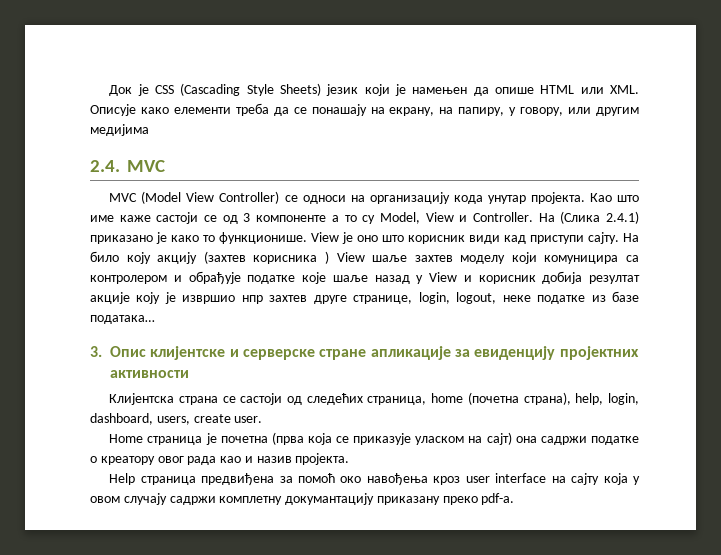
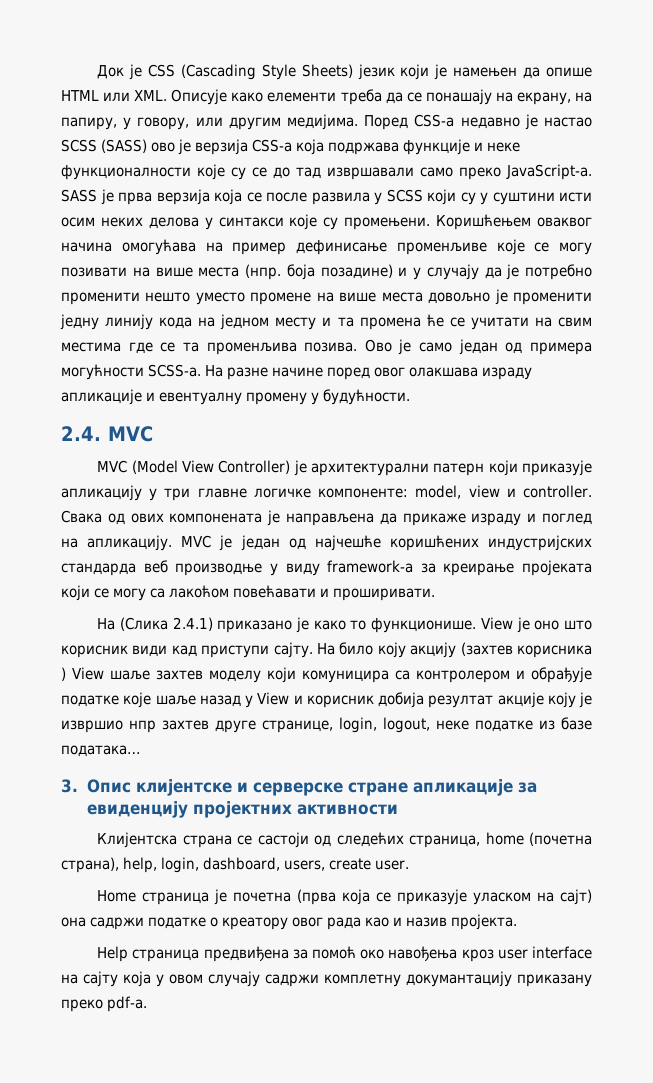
[90,124,149,136] медијима -> [287,114,592,130] [61,139,520,155] [61,164,592,180] [61,189,592,205] [61,214,593,230] [61,239,592,255] [61,264,592,280] [61,289,593,305] [60,314,593,330] [61,339,592,355] [61,364,532,380] [61,389,410,405] медијима. Поред CSS-a недавно је настао SCSS (SASS) ово је верзија CSS-a која подржава функције и неке функционалности које су се до тад извршавали само преко JavaScript-a. SASS je прва верзија која се после развила у SCSS који су у суштини исти осим неких делова у синтакси које су промењени. Коришћењем оваквог начина омогућава на пример дефинисање променљиве које се могу позивати на више места (нпр. боја позадине) и у случају да је потребно променити нешто уместо промене на више места довољно је променити једну линију кода на једном месту и та промена ће се учитати на свим местима где се та променљива позива. Ово је само један од примера могућности SCSS-a. На разне начине поред овог олакшава израду апликације и евентуалну промену у будућности.
[284,192,639,204] [90,212,533,224] се односи на организацију кода унутар пројекта. Као што име каже састоји се од 3 компоненте а то су Model, View и Controller. -> [293,460,592,476] [61,485,593,501] [61,510,592,526] [61,535,592,551] [61,560,592,576] [61,585,435,601] је архитектурални патерн који приказује апликацију у три главне логичке компоненте: model, view и controller. Свака од ових компонената је направљена да прикаже израду и поглед на апликацију. MVC је један од најчешће коришћених индустријских стандарда веб производње у виду framework-a за креирање пројеката који се могу са лакоћом повећавати и проширивати. //

